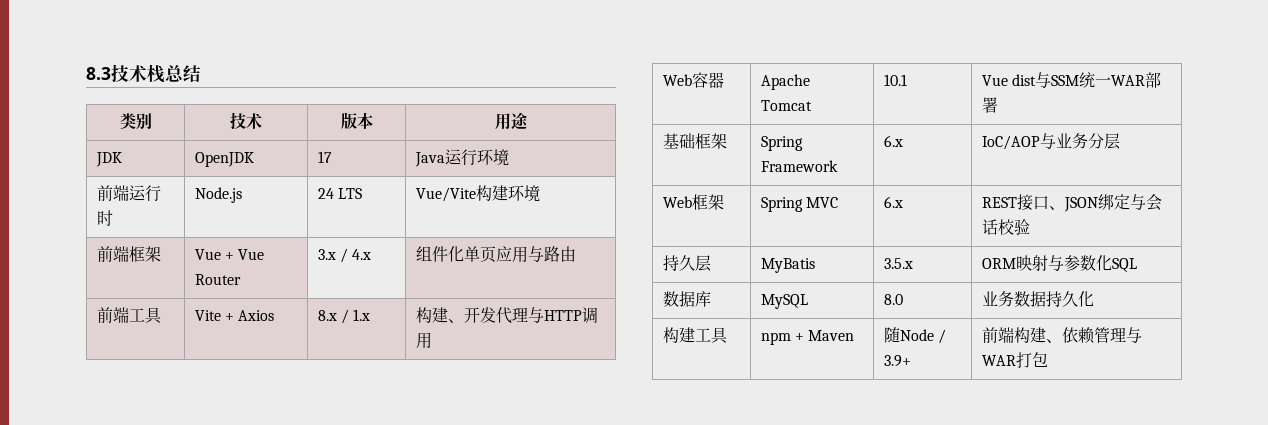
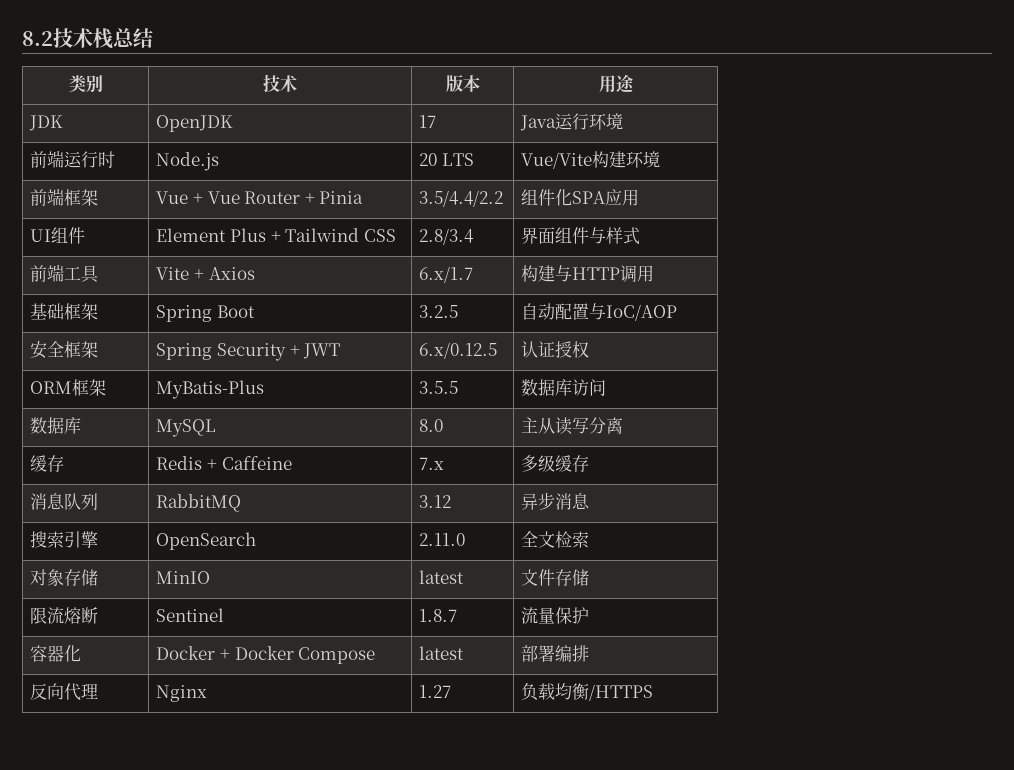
[86,67,111,80] 8.3 -> [22,31,53,46] 8.2
[317,188,334,199] 24 -> [419,153,438,166] 20
[317,248,372,263] | 3.x / 4.x -> [304,191,364,204] [419,190,504,207] + Pinia | 3.5/4.4/2.2
[463,246,496,263] 单页 -> [572,191,607,204] SPA
[527,246,576,262] 与路由 -> [30,227,86,244] [156,228,396,242] [419,228,475,245] [521,227,641,245] // UI组件 | Element Plus + Tailwind CSS | 2.8/3.4 | 界面组件与样式
[317,309,371,324] [415,307,528,324] 8.x / 1.x | 构建、开发代理 -> [419,266,474,283] [521,265,556,282] 6.x/1.7 | 构建
[662,72,724,88] [760,74,810,90] [760,100,812,111] [883,74,907,86] [981,72,1162,88] [981,97,998,113] [662,133,727,149] [760,136,803,151] [760,160,838,172] [883,135,903,147] [981,133,1120,150] [662,194,724,210] [760,197,839,212] [883,196,903,208] [981,194,1162,212] [981,219,1030,235] [662,255,711,272] [760,258,815,273] [883,258,913,269] [981,255,1137,272] [662,291,711,307] [760,294,808,309] [883,294,903,305] [981,291,1094,307] [662,327,728,344] [760,330,855,345] [883,327,947,344] [883,355,911,367] [981,327,1142,344] [981,352,1048,368] Web容器 | Apache Tomcat | 10.1 | Vue dist与SSM统一WAR部署 // 基础框架 | Spring Framework | 6.x | IoC/AOP与业务分层 // Web框架 | Spring MVC | 6.x | REST接口、JSON绑定与会话校验 // 持久层 | MyBatis | 3.5.x | ORM映射与参数化SQL // 数据库 | MySQL | 8.0 | 业务数据持久化 // 构建工具 | npm + Maven | 随Node / 3.9+ | 前端构建、依赖管理与WAR打包 -> [30,303,99,320] [156,305,256,322] [419,305,459,318] [521,303,678,321] [30,341,99,359] [156,343,341,361] [419,342,498,359] [521,341,590,358] [30,379,107,396] [156,380,265,399] [419,381,459,394] [521,379,607,396] [30,417,82,434] [156,419,217,437] [419,419,444,432] [521,417,624,435] [30,455,65,472] [156,456,292,470] [419,457,445,470] [521,455,590,472] [30,493,99,510] [156,494,242,512] [419,495,452,508] [521,492,591,510] [30,531,99,548] [156,532,257,550] [419,533,466,546] [521,531,590,548] [30,569,99,586] [156,571,211,584] [419,570,465,584] [521,569,590,586] [30,607,99,624] [156,608,225,622] [419,609,458,622] [521,607,590,624] [30,645,82,662] [156,646,376,664] [419,646,465,660] [521,645,590,662] [30,683,99,701] [156,685,208,702] [419,685,452,698] [521,683,654,701] 基础框架 | Spring Boot | 3.2.5 | 自动配置与IoC/AOP // 安全框架 | Spring Security + JWT | 6.x/0.12.5 | 认证授权 // ORM框架 | MyBatis-Plus | 3.5.5 | 数据库访问 // 数据库 | MySQL | 8.0 | 主从读写分离 // 缓存 | Redis + Caffeine | 7.x | 多级缓存 // 消息队列 | RabbitMQ | 3.12 | 异步消息 // 搜索引擎 | OpenSearch | 2.11.0 | 全文检索 // 对象存储 | MinIO | latest | 文件存储 // 限流熔断 | Sentinel | 1.8.7 | 流量保护 // 容器化 | Docker + Docker Compose | latest | 部署编排 // 反向代理 | Nginx | 1.27 | 负载均衡/HTTPS

